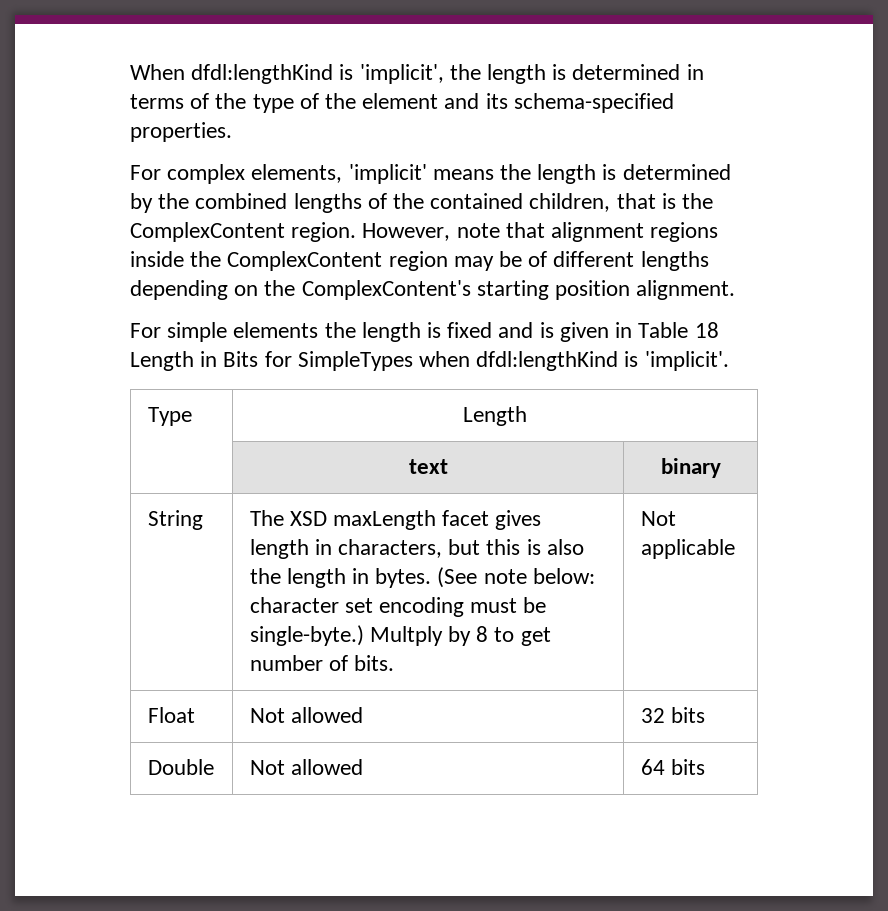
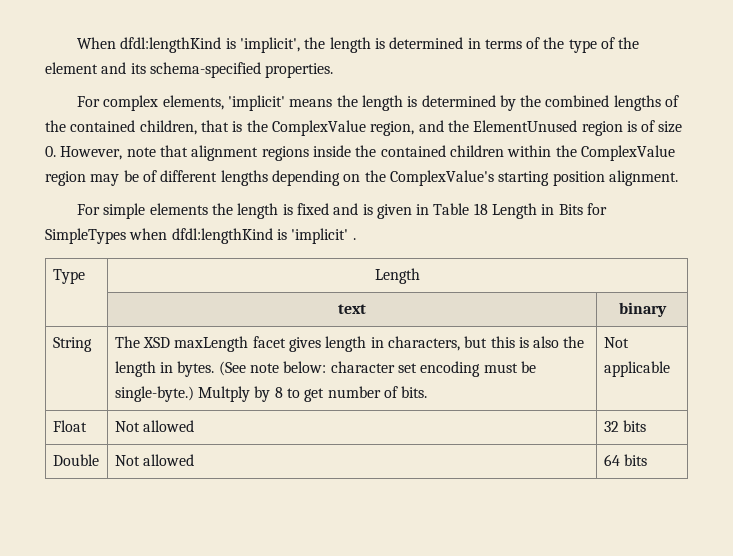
[130,222,357,242] ComplexContent region. -> [271,120,683,136] [45,146,56,157] ComplexValue region, and the ElementUnused region is of size 0.
[227,251,383,271] ComplexContent -> [380,145,675,161] contained children within the ComplexValue
[301,280,471,300] ComplexContent's -> [389,170,494,186] ComplexValue's
[644,351,729,371] 'implicit'. -> [291,228,356,244] 'implicit' .

